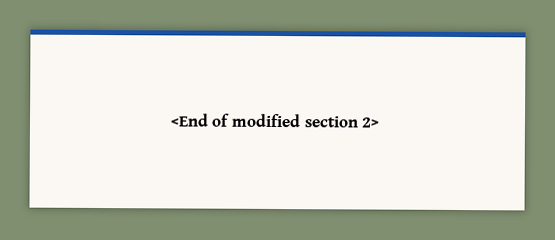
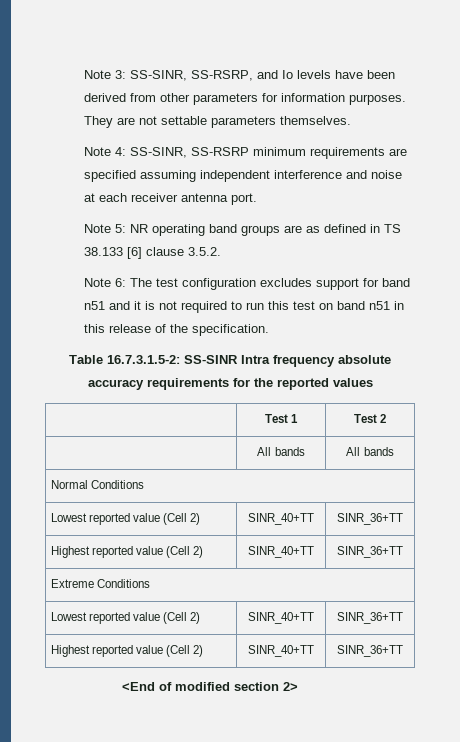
(169, 120) none -> [83,70,395,81] [83,93,406,105] [83,116,351,128] [83,147,407,159] [83,170,402,182] [83,193,257,205] [83,224,401,236] [83,247,221,259] [83,278,410,290] [83,301,404,313] [83,324,269,336] [69,355,391,367] [87,378,373,390] [264,414,299,423] [353,414,387,423] [257,447,305,456] [346,447,394,456] [50,480,144,489] [50,513,200,525] [248,513,314,525] [337,513,403,525] [50,546,203,558] [248,546,314,558] [337,546,403,558] [50,579,150,588] [50,612,200,624] [248,612,314,624] [337,612,403,624] [50,645,203,657] [248,645,314,657] [337,645,403,657] Note 3: SS-SINR, SS-RSRP, and Io levels have been derived from other parameters for information purposes. They are not settable parameters themselves. // Note 4: SS-SINR, SS-RSRP minimum requirements are specified assuming independent interference and noise at each receiver antenna port. // Note 5: NR operating band groups are as defined in TS 38.133 [6] clause 3.5.2. // Note 6: The test configuration excludes support for band n51 and it is not required to run this test on band n51 in this release of the specification. // Table 16.7.3.1.5-2: SS-SINR Intra frequency absolute accuracy requirements for the reported values // | Test 1 | Test 2 // | All bands | All bands // Normal Conditions // Lowest reported value (Cell 2) | SINR_40+TT | SINR_36+TT // Highest reported value (Cell 2) | SINR_40+TT | SINR_36+TT // Extreme Conditions // Lowest reported value (Cell 2) | SINR_40+TT | SINR_36+TT // Highest reported value (Cell 2) | SINR_40+TT | SINR_36+TT //

